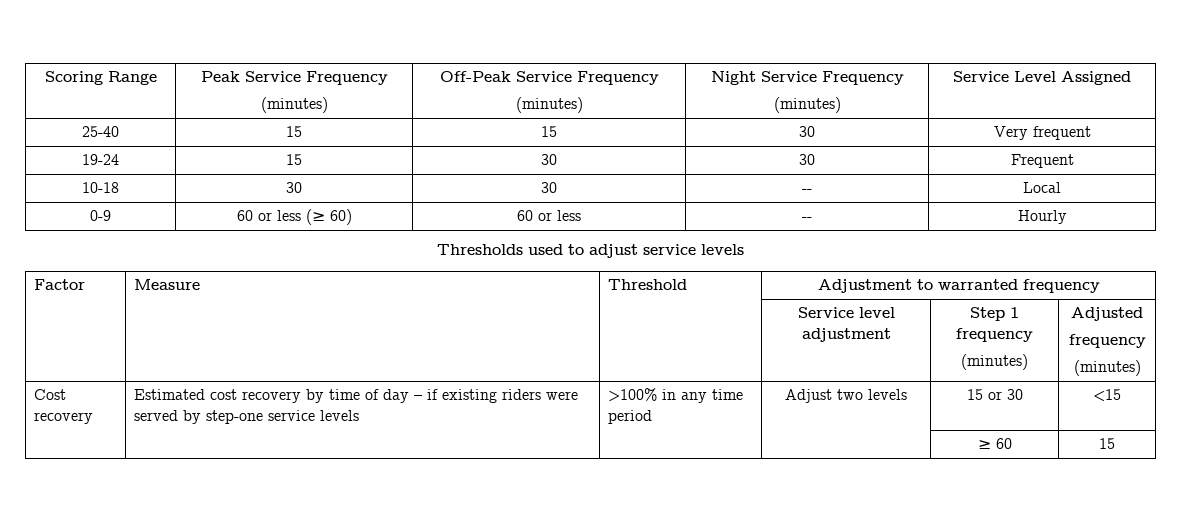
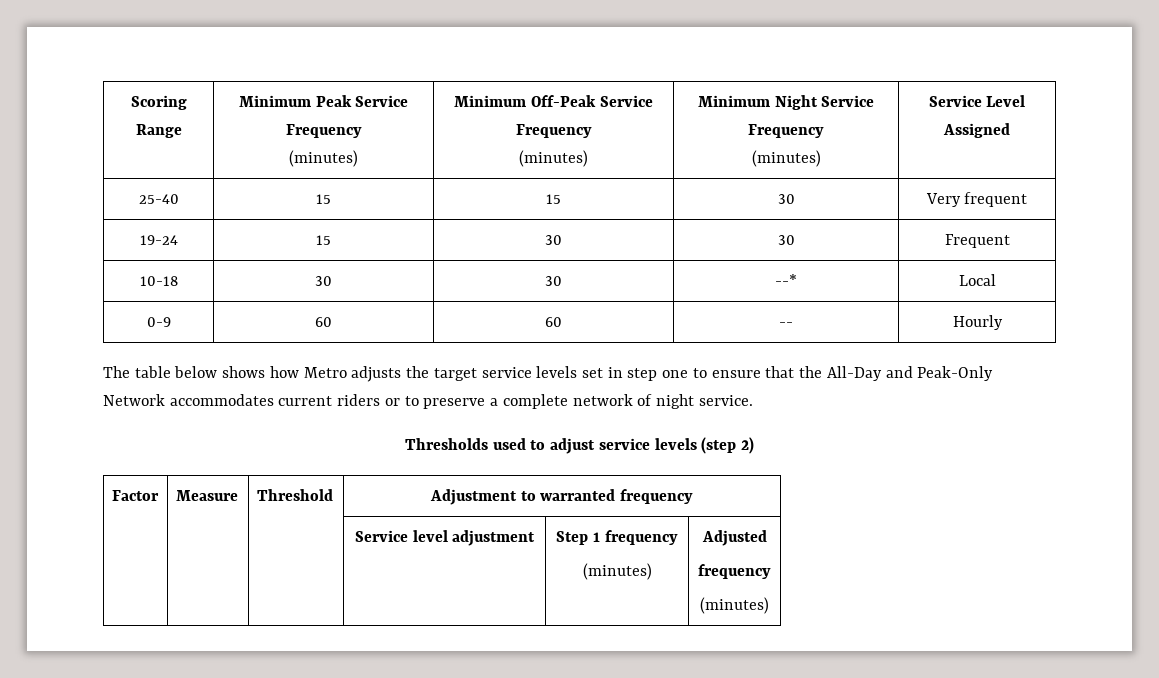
(157, 78) none -> [238,95,311,107] Minimum
(328, 105) none -> [454,95,527,107] Minimum
(583, 105) none -> [697,95,770,107] Minimum
[802,189,812,193] -- -> [775,274,797,286] --*
[257,209,352,225] [517,210,581,221] or less (≥ 60) | 60 or less -> [545,317,562,327] | 60
(1067, 217) none -> [103,366,994,382] [103,394,753,409] // The table below shows how Metro adjusts the target service levels set in step one to ensure that the All-Day and Peak-Only Network accommodates current riders or to preserve a complete network of night service.
(744, 249) none -> [701,437,755,454] (step 2)
[34,389,67,400] [34,412,94,424] [134,389,579,403] [134,410,360,424] [608,388,744,403] [608,410,653,424] [785,389,907,403] [966,389,1023,400] [1093,389,1121,401] [977,438,1012,449] [1099,438,1115,449] // Cost recovery | Estimated cost recovery by time of day – if existing riders were served by step-one service levels | >100% in any time period | Adjust two levels | 15 or 30 | <15 // | | | | ≥ 60 | 15 -> (769, 605) none

